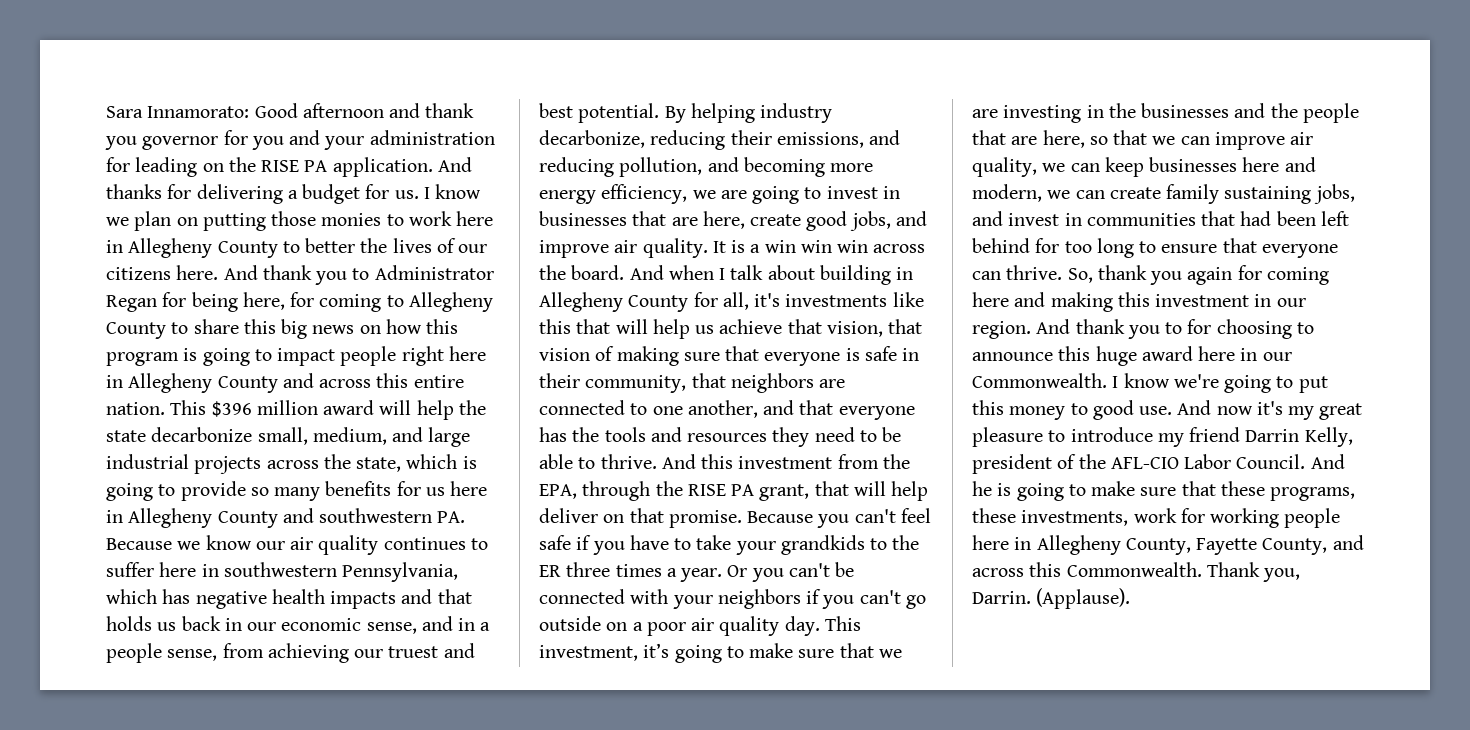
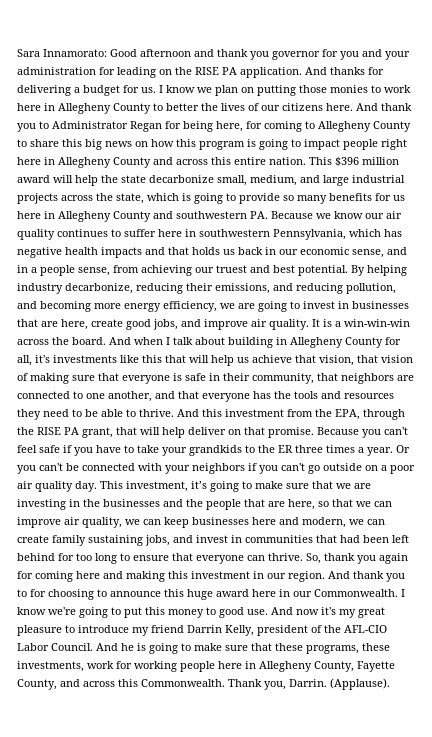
[764,240,869,253] win win win -> [344,319,410,327] win-win-win

